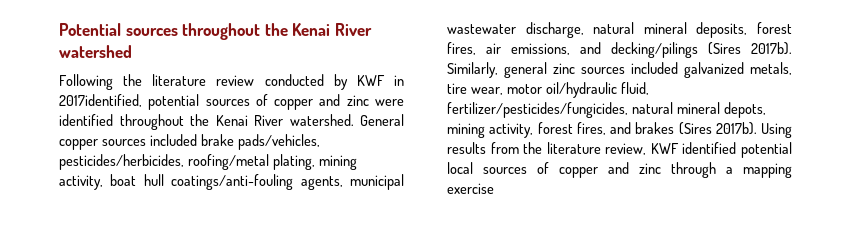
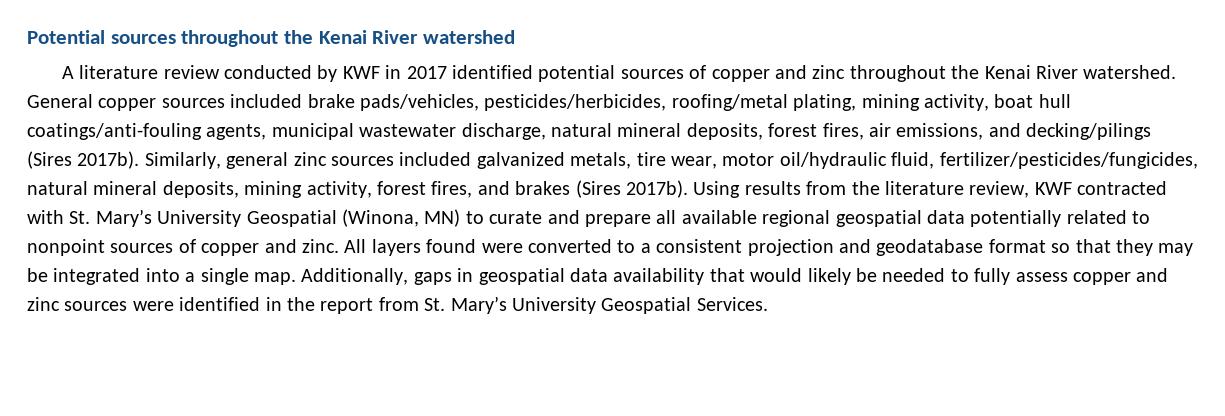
[59,74,143,90] Following the -> [61,66,74,79] A
[59,94,142,107] 2017identified, -> [406,65,534,79] 2017 identified
[374,99,404,106] [59,114,113,126] were identified -> (846, 72) none
[723,102,766,118] depots, -> [162,181,239,198] deposits,
[682,142,792,158] [447,162,792,178] [447,183,494,194] identified potential local sources of copper and zinc through a mapping exercise -> [1077,181,1168,195] [27,209,1151,227] [27,239,1194,256] [27,268,1169,285] [27,296,768,314] contracted with St. Mary’s University Geospatial (Winona, MN) to curate and prepare all available regional geospatial data potentially related to nonpoint sources of copper and zinc. All layers found were converted to a consistent projection and geodatabase format so that they may be integrated into a single map. Additionally, gaps in geospatial data availability that would likely be needed to fully assess copper and zinc sources were identified in the report from St. Mary’s University Geospatial Services.

